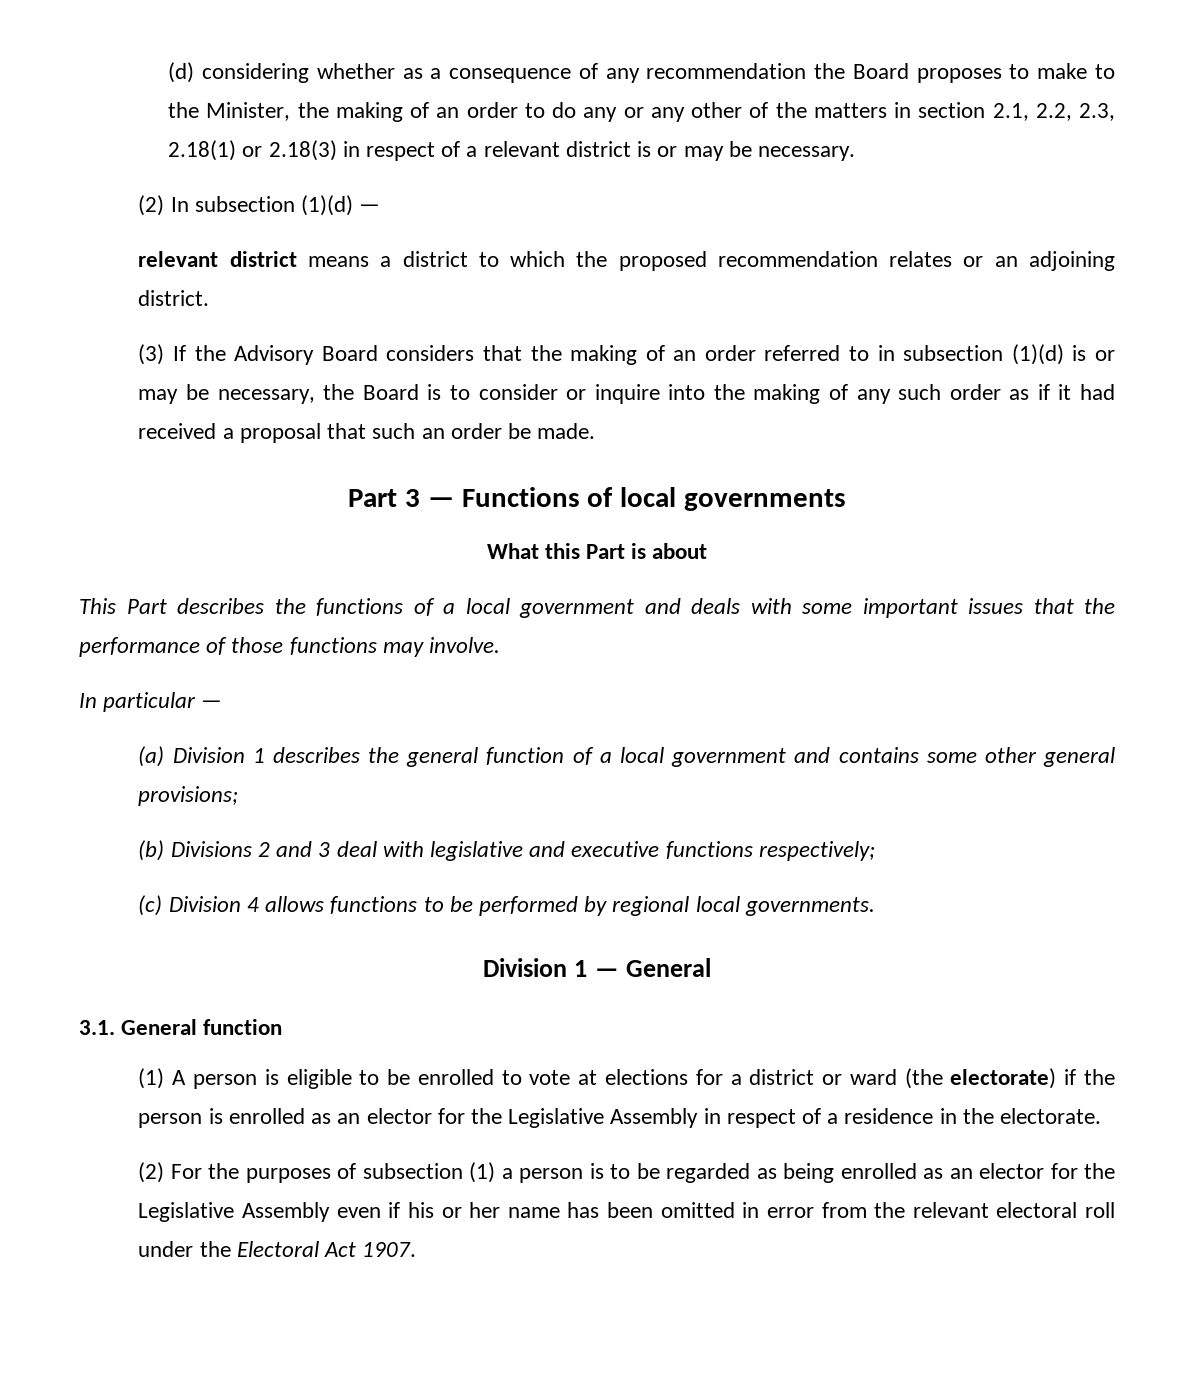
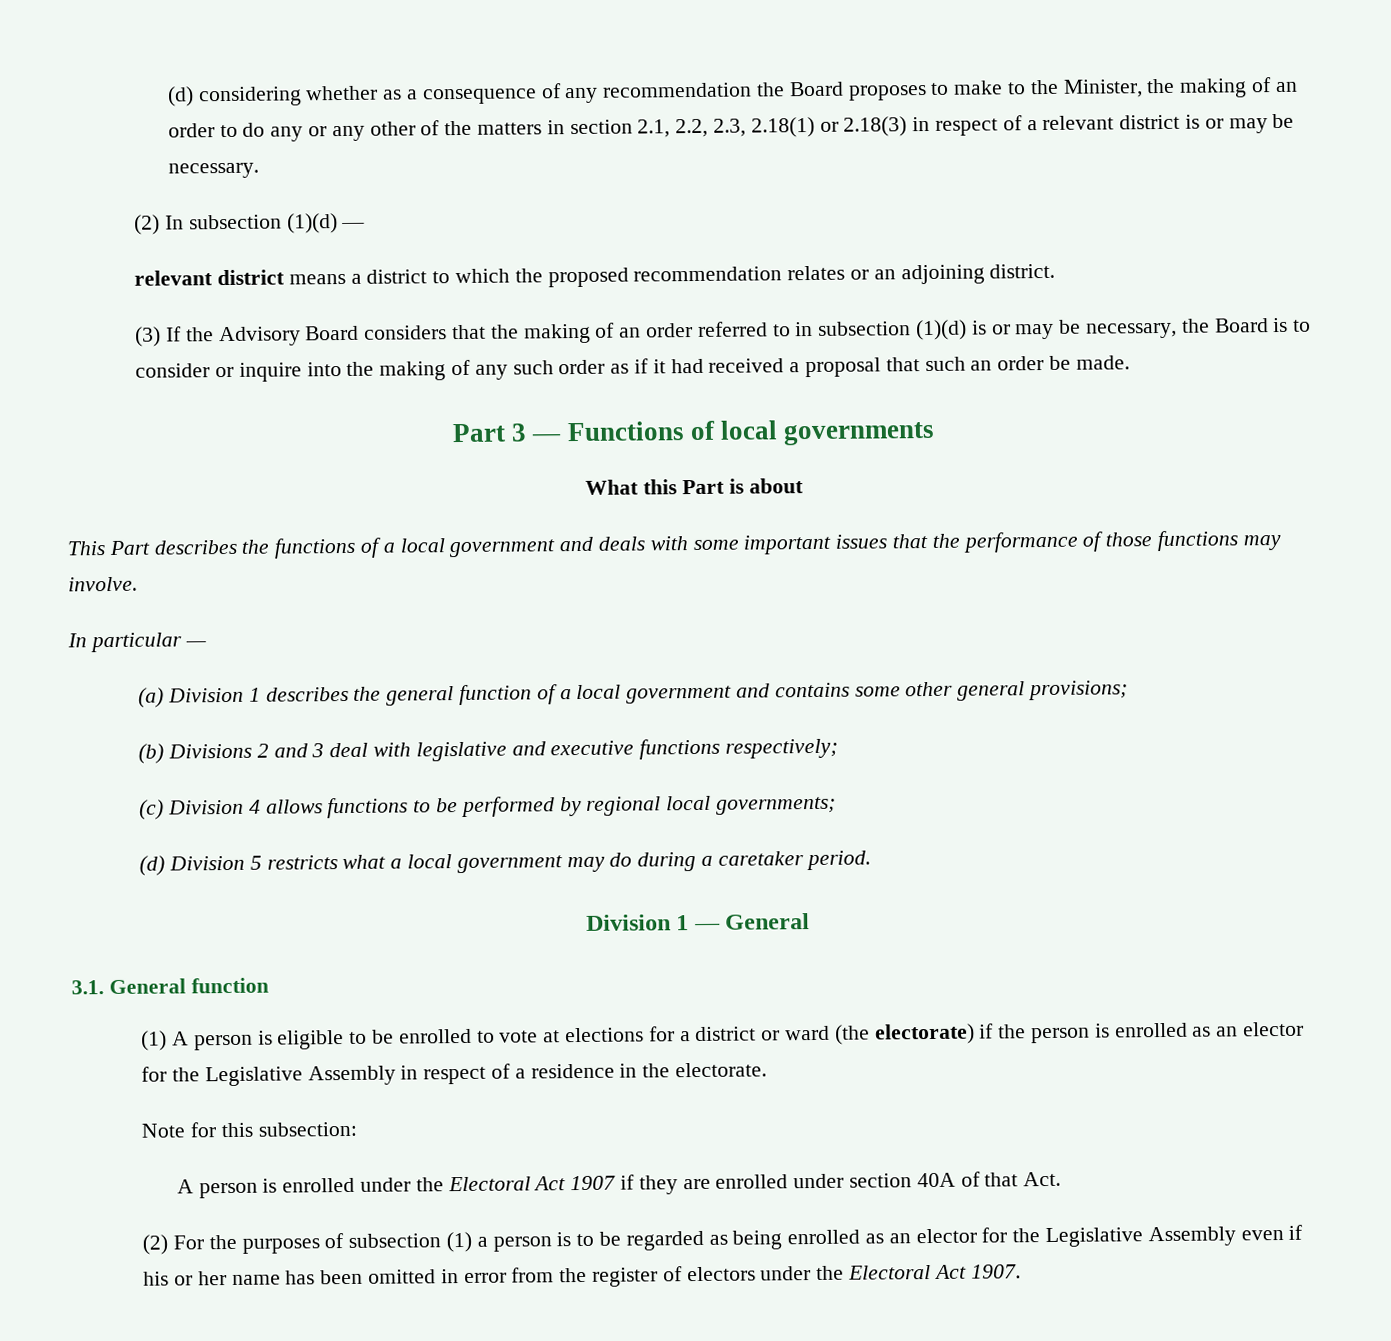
[744,897,875,916] governments. -> [715,796,836,815] [139,850,871,876] governments; // (d) Division 5 restricts what a local government may do during a caretaker period.
(1102, 1116) none -> [141,1121,357,1138] [176,1171,1062,1199] // Note for this subsection: // A person is enrolled under the Electoral Act 1907 if they are enrolled under section 40A of that Act.
[912,1202,1116,1218] relevant electoral roll -> [591,1266,756,1287] register of electors

